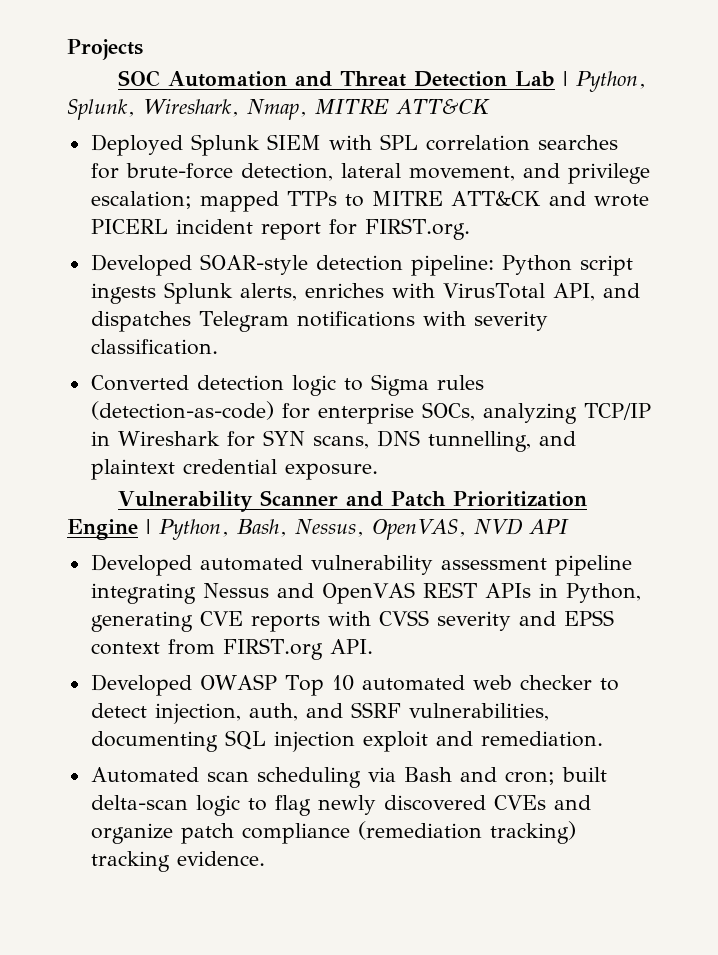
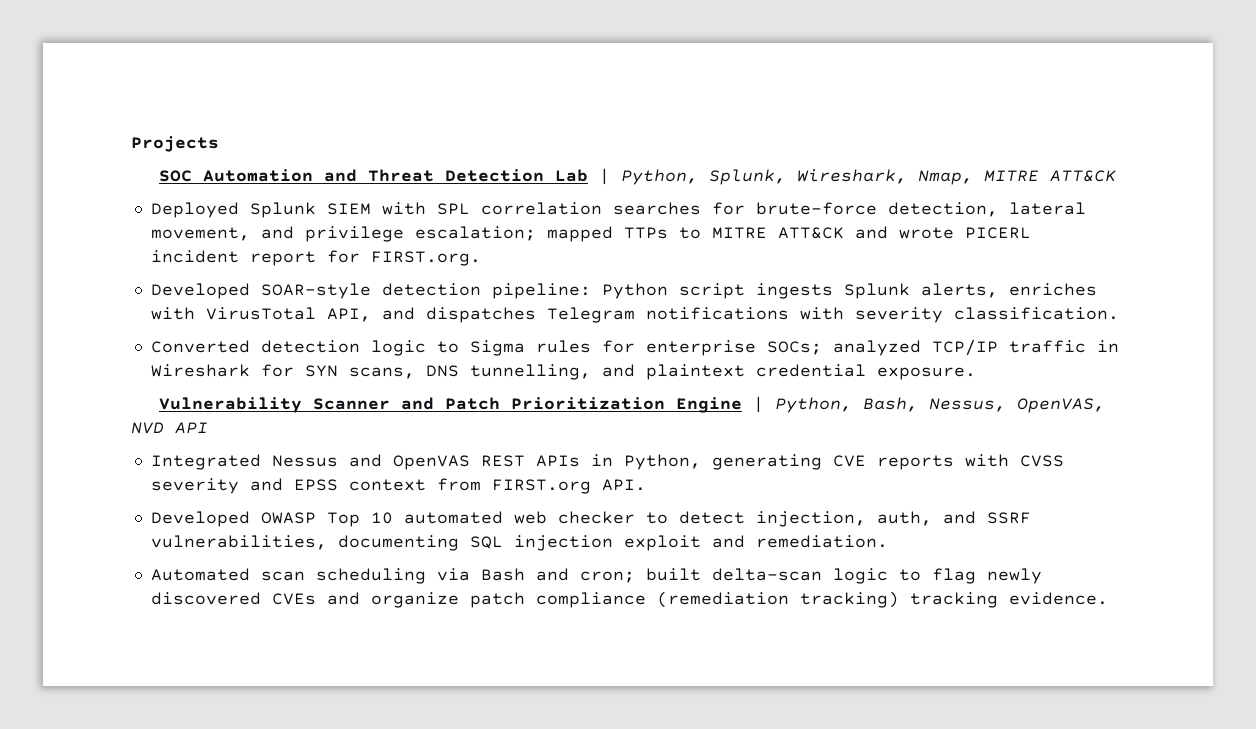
[90,401,274,420] (detection-as-code) -> (591, 346) none
[421,402,651,424] SOCs, analyzing TCP/IP -> [766,339,1086,356] SOCs; analyzed TCP/IP traffic
[90,554,632,576] [90,583,196,604] Developed automated vulnerability assessment pipeline integrating -> [150,454,261,470] Integrated

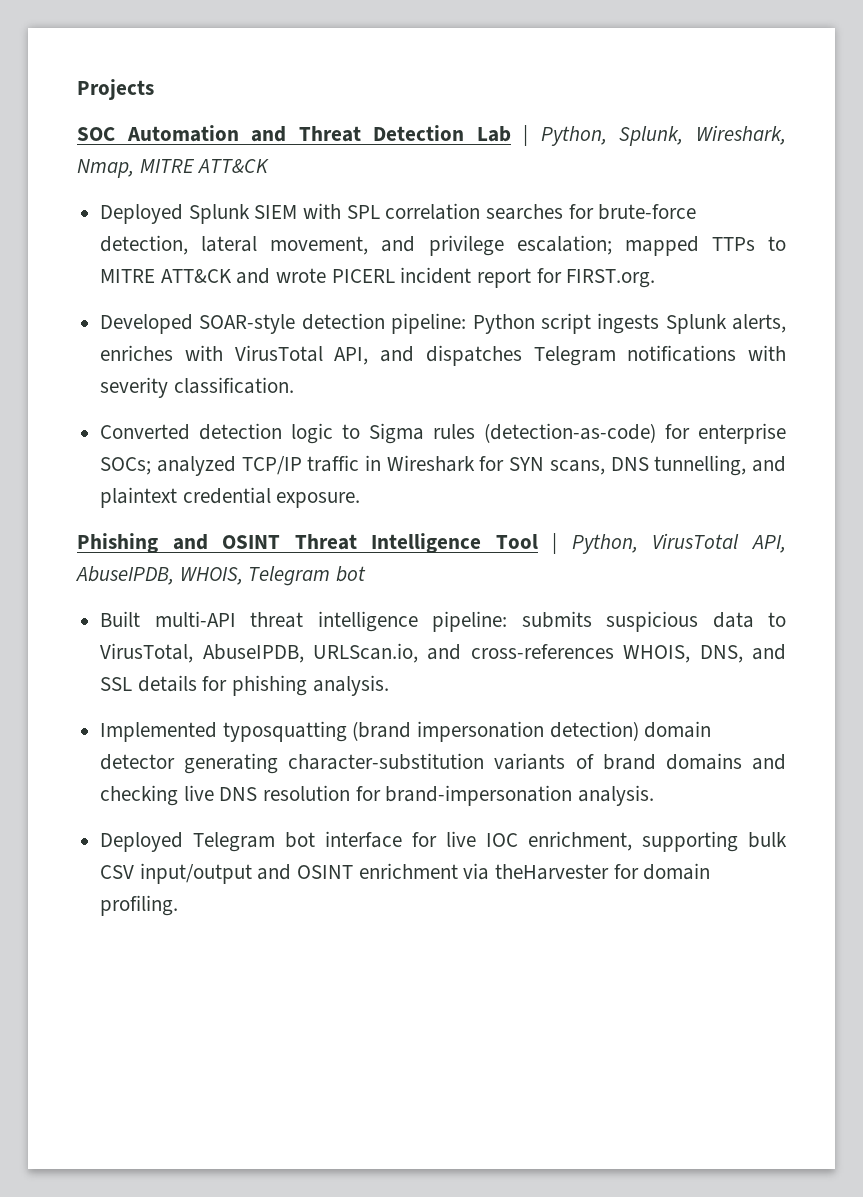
(591, 346) none -> [484,423,657,443] (detection-as-code)
[158,396,1105,413] [131,422,208,434] [150,454,1064,470] [150,478,646,494] [150,511,1031,527] [150,535,888,551] [150,568,1042,584] [150,591,1108,608] Vulnerability Scanner and Patch Prioritization Engine | Python, Bash, Nessus, OpenVAS, NVD API // Integrated Nessus and OpenVAS REST APIs in Python, generating CVE reports with CVSS severity and EPSS context from FIRST.org API. // Developed OWASP Top 10 automated web checker to detect injection, auth, and SSRF vulnerabilities, documenting SQL injection exploit and remediation. // Automated scan scheduling via Bash and cron; built delta-scan logic to flag newly discovered CVEs and organize patch compliance (remediation tracking) tracking evidence. -> [77,533,786,554] [75,566,367,586] [100,611,786,632] [100,643,786,663] [100,675,389,696] [100,721,712,742] [100,753,786,774] [100,785,655,806] [100,831,787,852] [100,863,711,884] [100,895,179,916] Phishing and OSINT Threat Intelligence Tool | Python, VirusTotal API, AbuseIPDB, WHOIS, Telegram bot // Built multi-API threat intelligence pipeline: submits suspicious data to VirusTotal, AbuseIPDB, URLScan.io, and cross-references WHOIS, DNS, and SSL details for phishing analysis. // Implemented typosquatting (brand impersonation detection) domain detector generating character-substitution variants of brand domains and checking live DNS resolution for brand-impersonation analysis. // Deployed Telegram bot interface for live IOC enrichment, supporting bulk CSV input/output and OSINT enrichment via theHarvester for domain profiling.

